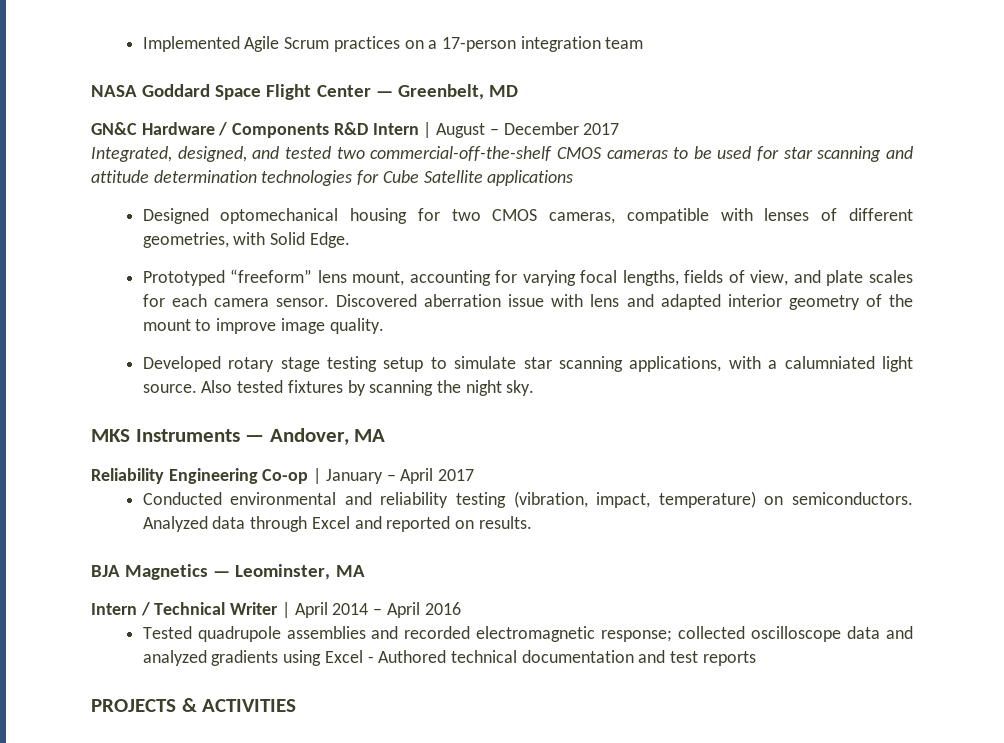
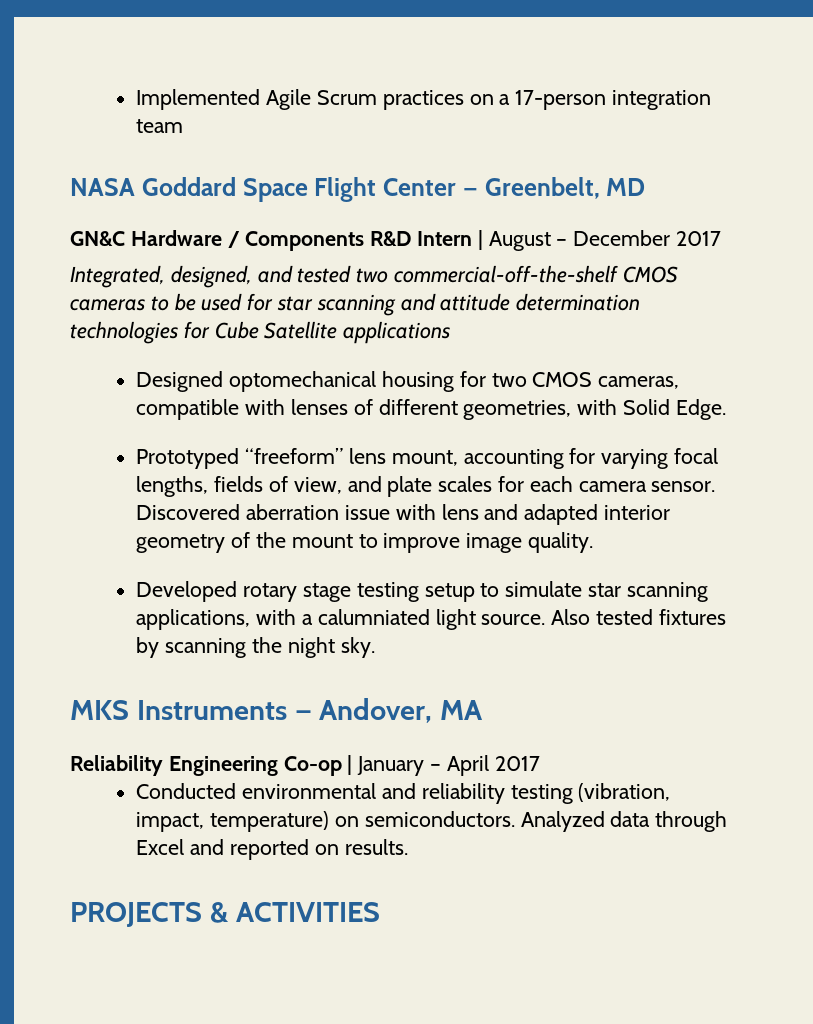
[91,564,365,580] [91,602,461,618] [142,626,913,642] [142,650,756,666] // BJA Magnetics — Leominster, MA // Intern / Technical Writer | April 2014 – April 2016 // Tested quadrupole assemblies and recorded electromagnetic response; collected oscilloscope data and analyzed gradients using Excel - Authored technical documentation and test reports -> (408, 847) none

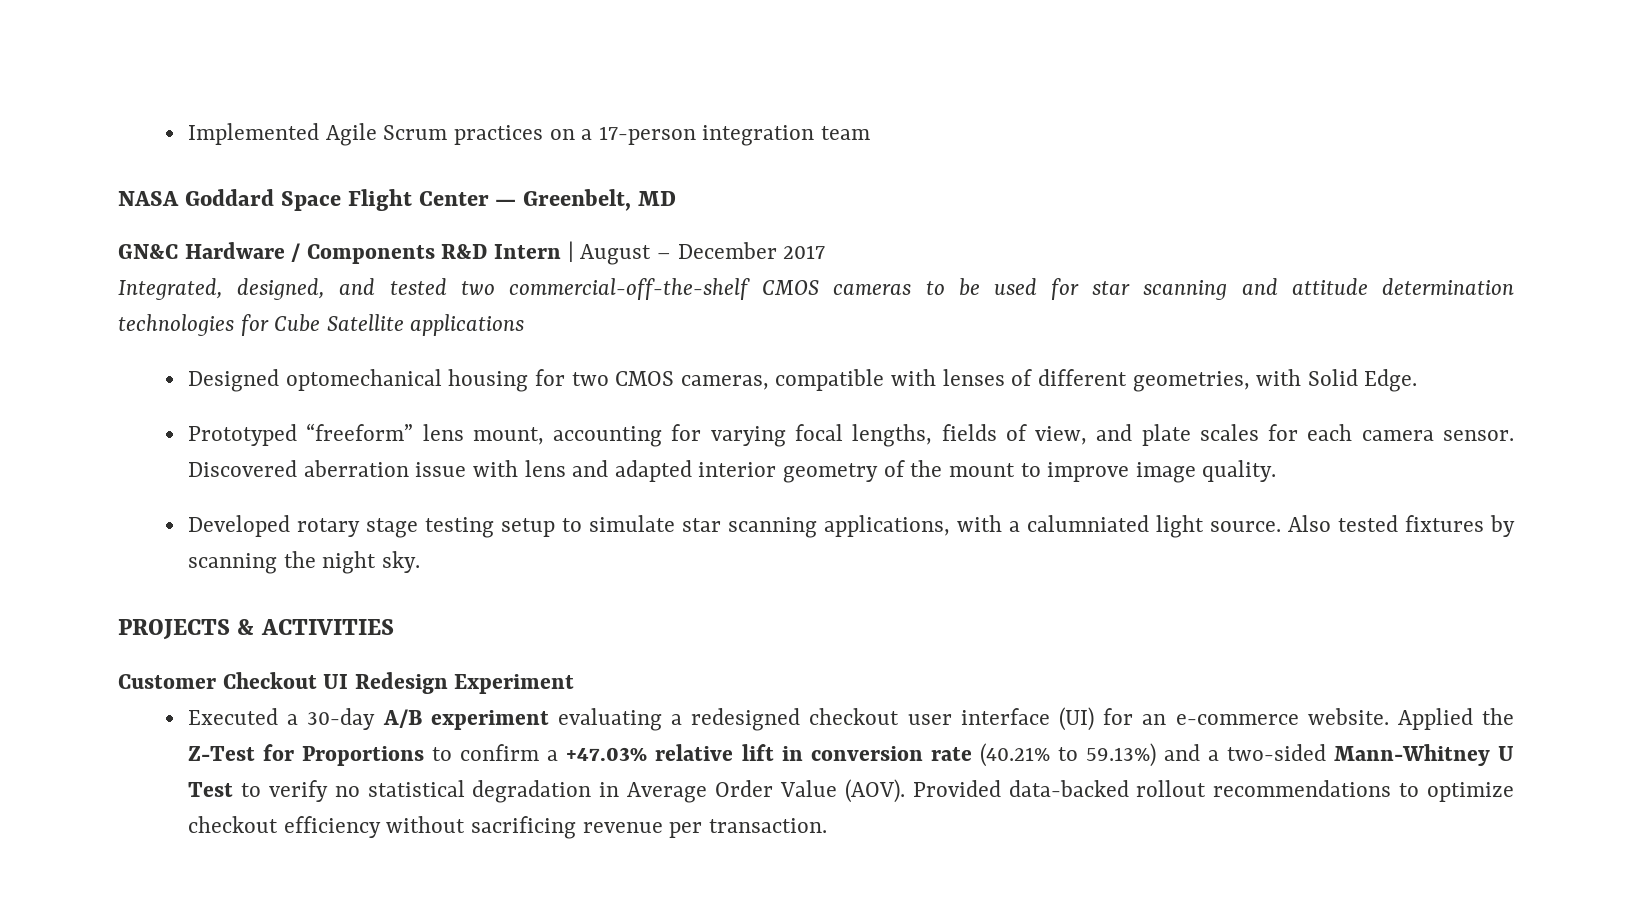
[70,698,484,723] [70,755,540,776] [136,783,671,804] [136,811,728,832] [136,839,408,860] [70,902,380,927] MKS Instruments — Andover, MA // Reliability Engineering Co-op | January – April 2017 // Conducted environmental and reliability testing (vibration, impact, temperature) on semiconductors. Analyzed data through Excel and reported on results. // PROJECTS & ACTIVITIES -> [118,619,394,640] [118,672,575,694] [188,707,1514,731] [188,743,1515,767] [188,779,1515,803] [188,816,827,839] PROJECTS & ACTIVITIES // Customer Checkout UI Redesign Experiment // Executed a 30-day A/B experiment evaluating a redesigned checkout user interface (UI) for an e-commerce website. Applied the Z-Test for Proportions to confirm a +47.03% relative lift in conversion rate (40.21% to 59.13%) and a two-sided Mann-Whitney U Test to verify no statistical degradation in Average Order Value (AOV). Provided data-backed rollout recommendations to optimize checkout efficiency without sacrificing revenue per transaction.

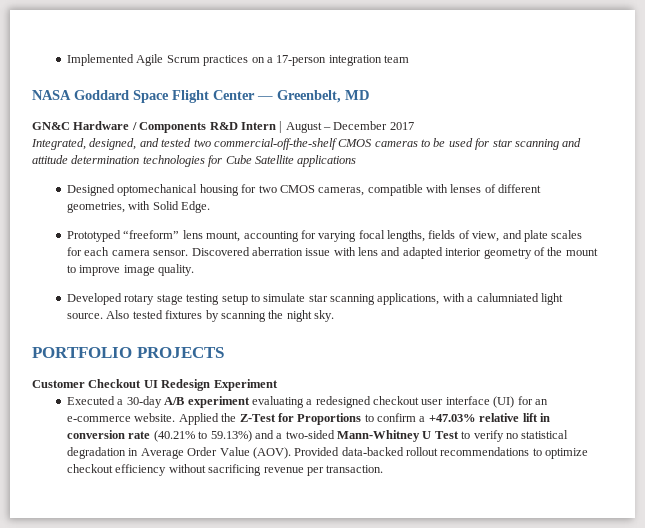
(420, 562) none -> [32,347,132,358] PORTFOLIO
[237,619,394,635] & ACTIVITIES -> (224, 352) none

